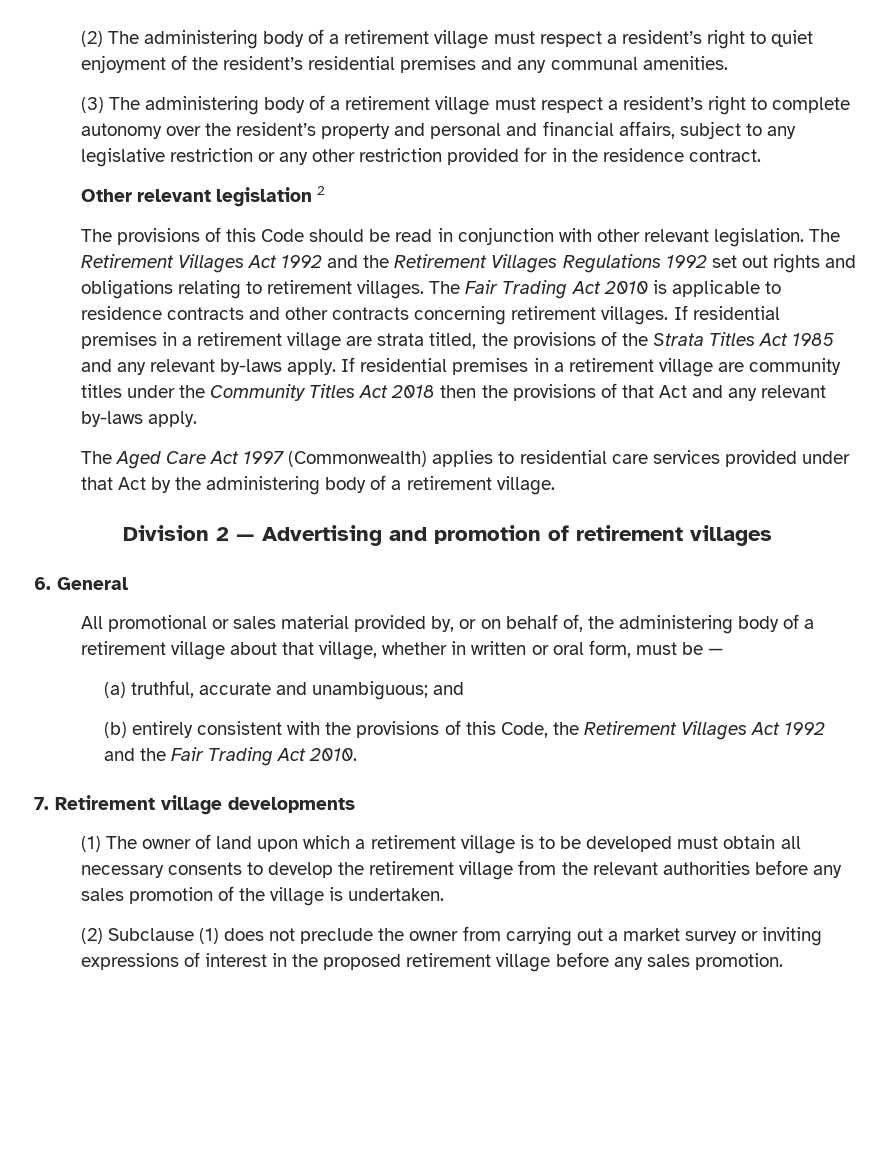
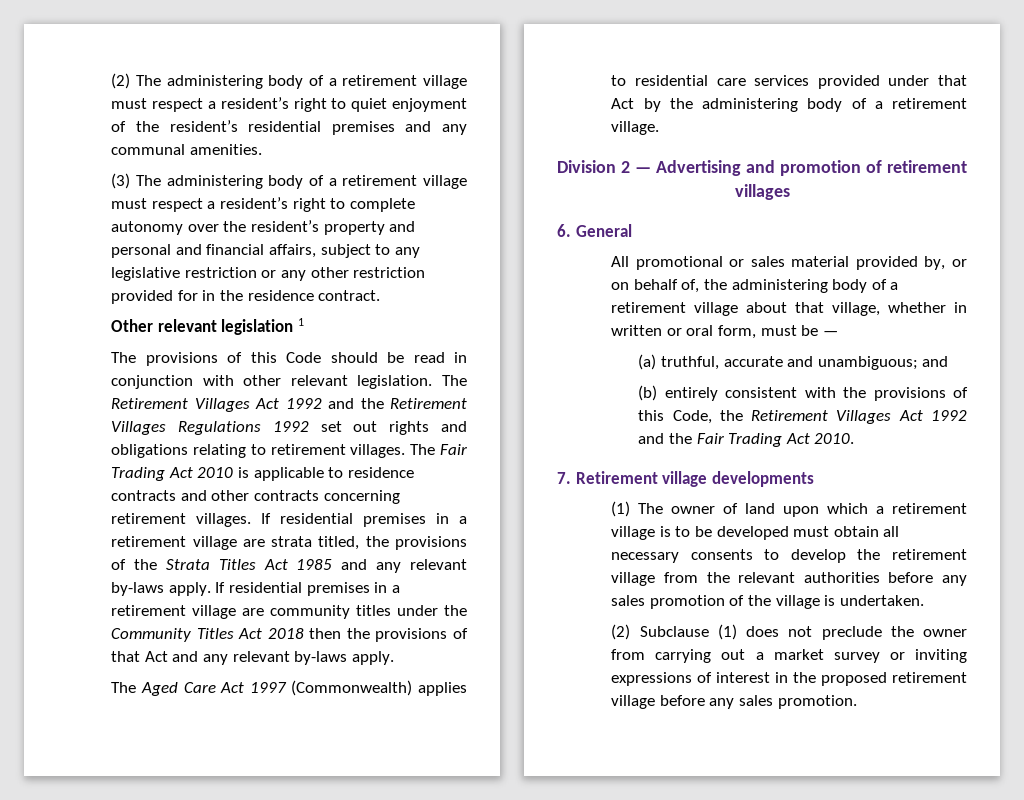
[316,186,325,195] 2 -> [298,318,305,326] 1

